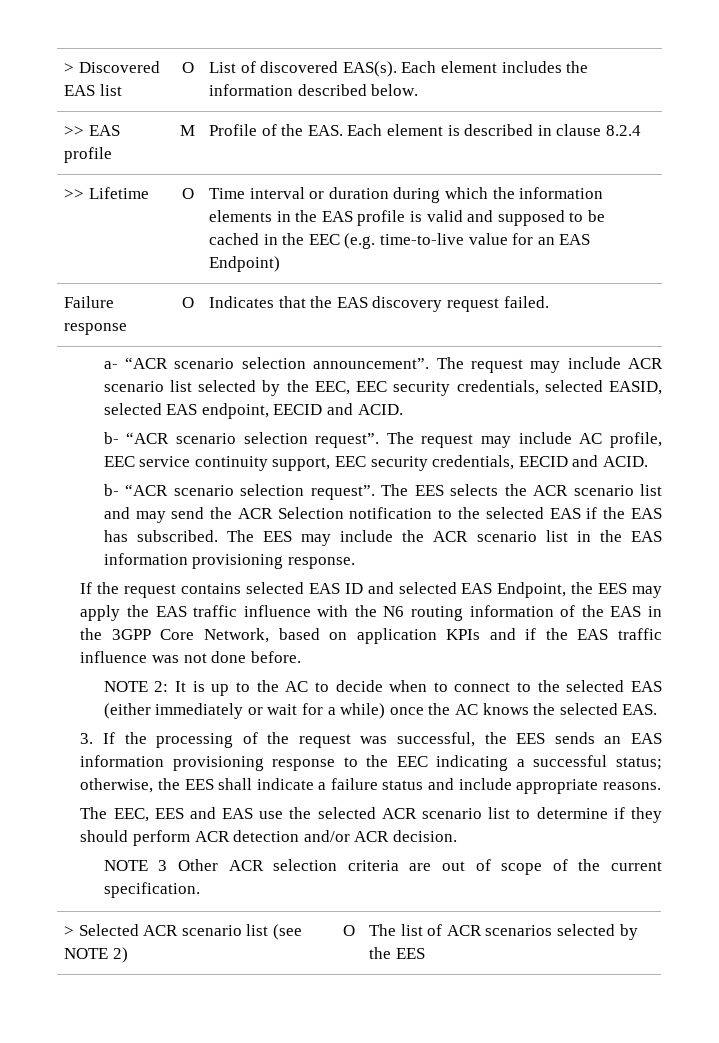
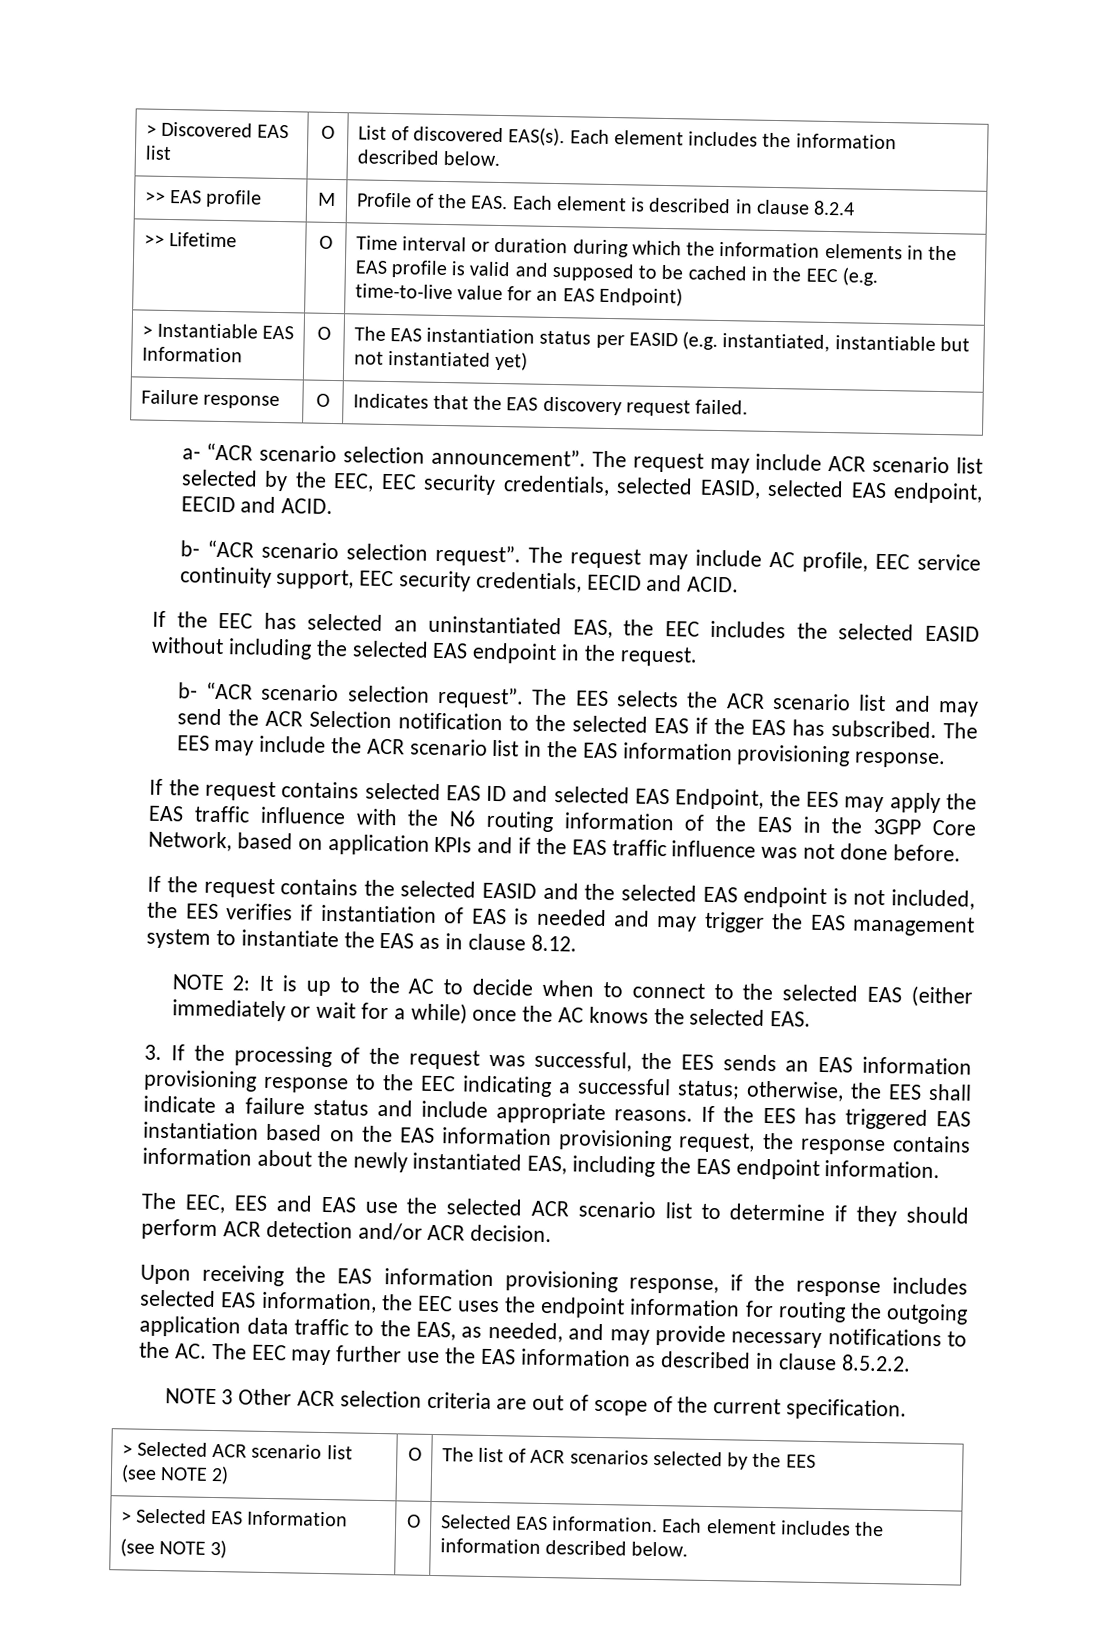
(281, 264) none -> [141,322,295,340] [141,346,243,363] [317,326,331,340] [353,326,970,353] [353,350,529,371] // > Instantiable EAS Information | O | The EAS instantiation status per EASID (e.g. instantiated, instantiable but not instantiated yet)
(649, 461) none -> [152,610,981,642] [151,636,698,667] // If the EEC has selected an uninstantiated EAS, the EEC includes the selected EASID without including the selected EAS endpoint in the request.
(301, 657) none -> [147,875,976,910] [147,901,975,937] [146,928,577,952] // If the request contains the selected EASID and the selected EAS endpoint is not included, the EES verifies if instantiation of EAS is needed and may trigger the EAS management system to instantiate the EAS as in clause 8.12.
(661, 786) none -> [701,1105,971,1130] [143,1121,971,1156] [142,1147,941,1180] If the EES has triggered EAS instantiation based on the EAS information provisioning request, the response contains information about the newly instantiated EAS, including the EAS endpoint information.
(457, 836) none -> [140,1264,969,1298] [140,1289,968,1325] [139,1315,968,1349] [139,1341,911,1372] // Upon receiving the EAS information provisioning response, if the response includes selected EAS information, the EEC uses the endpoint information for routing the outgoing application data traffic to the EAS, as needed, and may provide necessary notifications to the AC. The EEC may further use the EAS information as described in clause 8.5.2.2.
(425, 953) none -> [120,1508,349,1527] [119,1538,228,1559] [406,1514,421,1528] [440,1514,885,1537] [439,1538,689,1557] // > Selected EAS Information // (see NOTE 3) | O | Selected EAS information. Each element includes the information described below.

